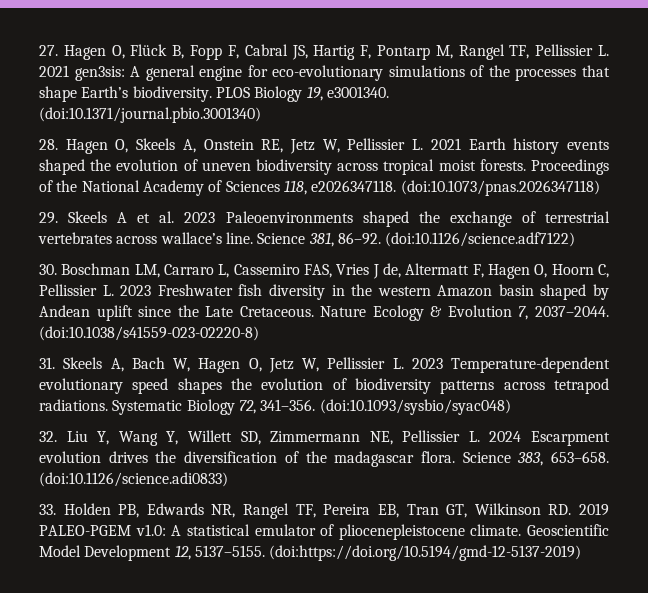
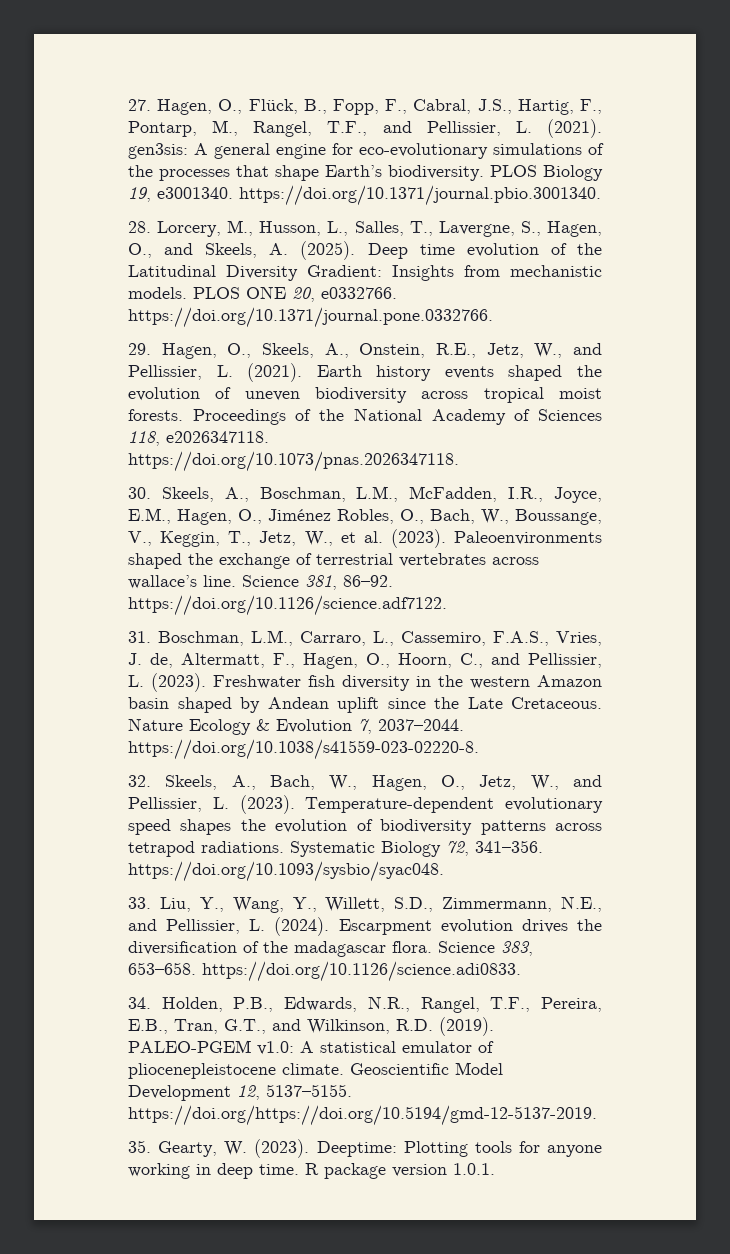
[63,44,609,60] [39,65,69,77] Hagen O, Flück B, Fopp F, Cabral JS, Hartig F, Pontarp M, Rangel TF, Pellissier L. 2021 -> [157,99,602,115] [128,119,602,138] Hagen, O., Flück, B., Fopp, F., Cabral, J.S., Hartig, F., Pontarp, M., Rangel, T.F., and Pellissier, L. (2021).
[39,107,261,123] (doi:10.1371/journal.pbio.3001340) -> [239,185,601,206] https://doi.org/10.1371/journal.pbio.3001340.
[65,138,461,154] Hagen O, Skeels A, Onstein RE, Jetz W, Pellissier L. 2021 -> [157,220,602,237] [128,241,602,260] [128,265,602,281] [128,286,397,302] [128,307,493,328] [128,343,602,359] [128,363,303,382] Lorcery, M., Husson, L., Salles, T., Lavergne, S., Hagen, O., and Skeels, A. (2025). Deep time evolution of the Latitudinal Diversity Gradient: Insights from mechanistic models. PLOS ONE 20, e0332766. https://doi.org/10.1371/journal.pone.0332766. // 29. Hagen, O., Skeels, A., Onstein, R.E., Jetz, W., and Pellissier, L. (2021).
[400,180,600,196] [39,211,128,224] (doi:10.1073/pnas.2026347118) // 29. Skeels A -> [128,451,459,472] [128,486,602,503] [128,508,602,525] [128,531,333,547] https://doi.org/10.1073/pnas.2026347118. // 30. Skeels, A., Boschman, L.M., McFadden, I.R., Joyce, E.M., Hagen, O., Jiménez Robles, O., Bach, W., Boussange, V., Keggin, T., Jetz, W.,
[184,212,216,223] 2023 -> [390,529,446,548] (2023).
[385,232,576,247] [39,263,609,279] [39,284,152,296] (doi:10.1126/science.adf7122) // 30. Boschman LM, Carraro L, Cassemiro FAS, Vries J de, Altermatt F, Hagen O, Hoorn C, Pellissier L. 2023 -> [128,595,447,616] [128,630,602,646] [128,653,602,669] [128,673,206,692] https://doi.org/10.1126/science.adf7122. // 31. Boschman, L.M., Carraro, L., Cassemiro, F.A.S., Vries, J. de, Altermatt, F., Hagen, O., Hoorn, C., and Pellissier, L. (2023).
[39,326,259,341] [39,357,443,373] (doi:10.1038/s41559-023-02220-8) // 31. Skeels A, Bach W, Hagen O, Jetz W, Pellissier L. 2023 -> [128,739,479,760] [128,775,602,791] [128,795,295,814] https://doi.org/10.1038/s41559-023-02220-8. // 32. Skeels, A., Bach, W., Hagen, O., Jetz, W., and Pellissier, L. (2023).
[319,399,511,415] [39,430,522,446] (doi:10.1093/sysbio/syac048) // 32. Liu Y, Wang Y, Willett SD, Zimmermann NE, Pellissier L. 2024 -> [128,861,444,882] [128,896,602,913] [128,917,330,936] https://doi.org/10.1093/sysbio/syac048. // 33. Liu, Y., Wang, Y., Willett, S.D., Zimmermann, N.E., and Pellissier, L. (2024).
[39,472,228,487] [39,503,610,519] (doi:10.1126/science.adi0833) // 33. Holden PB, Edwards NR, Rangel TF, Pereira EB, Tran GT, Wilkinson RD. 2019 -> [202,961,521,982] [128,996,602,1013] [128,1017,494,1036] https://doi.org/10.1126/science.adi0833. // 34. Holden, P.B., Edwards, N.R., Rangel, T.F., Pereira, E.B., Tran, G.T., and Wilkinson, R.D. (2019).
[269,545,582,561] (doi:https://doi.org/10.5194/gmd-12-5137-2019) -> [128,1105,597,1126] [128,1139,602,1158] [128,1163,495,1179] https://doi.org/https://doi.org/10.5194/gmd-12-5137-2019. // 35. Gearty, W. (2023). Deeptime: Plotting tools for anyone working in deep time. R package version 1.0.1.

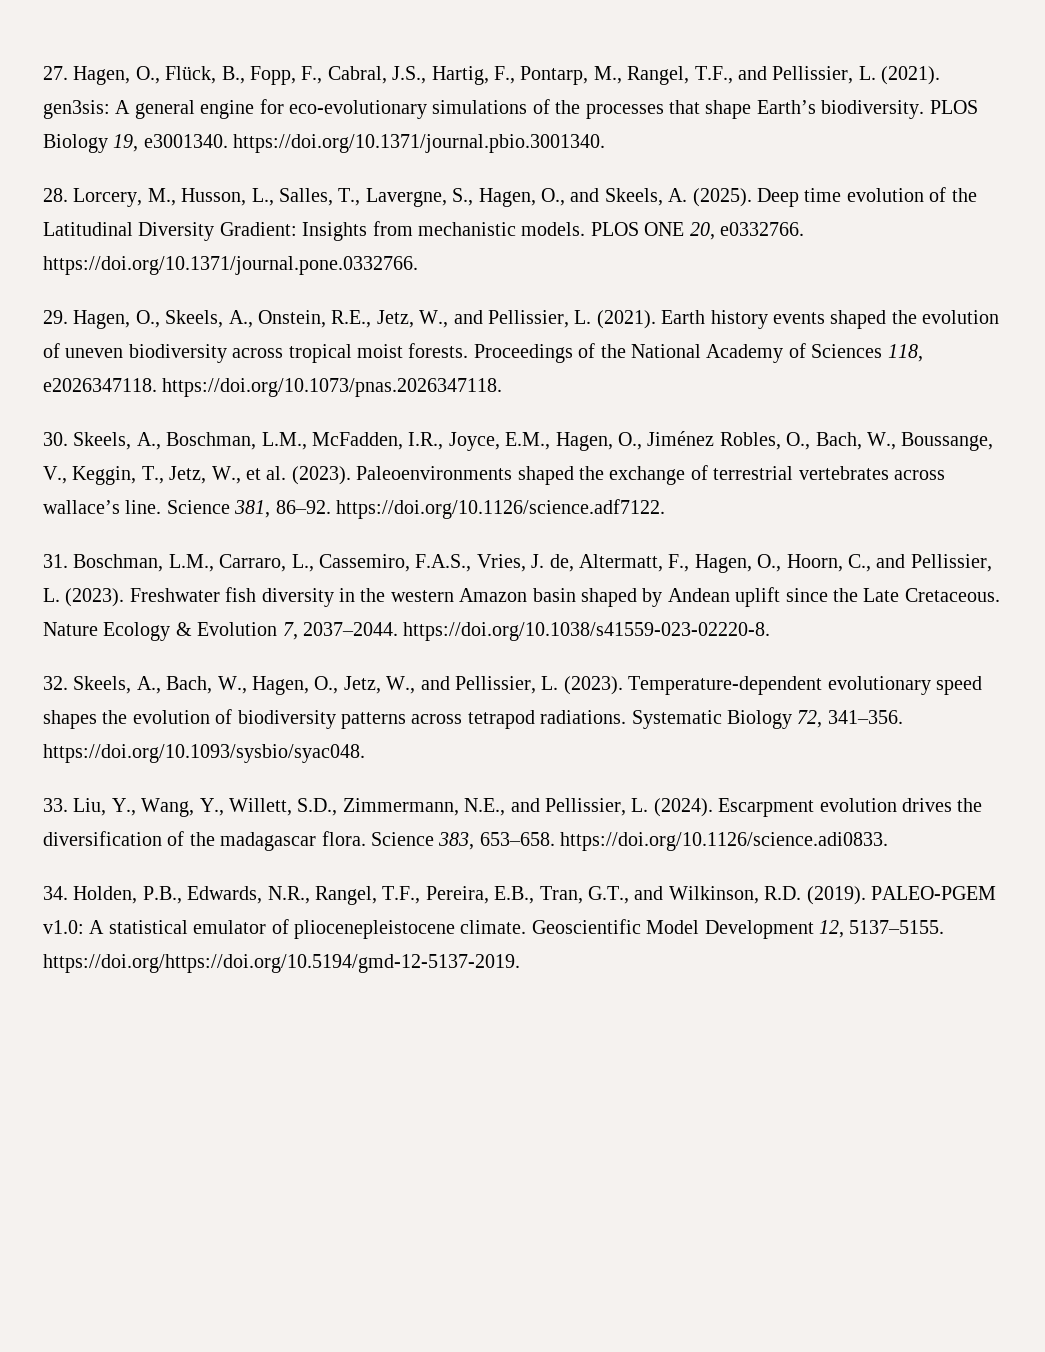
[128,1139,602,1158] [128,1163,495,1179] // 35. Gearty, W. (2023). Deeptime: Plotting tools for anyone working in deep time. R package version 1.0.1. -> (520, 963) none

